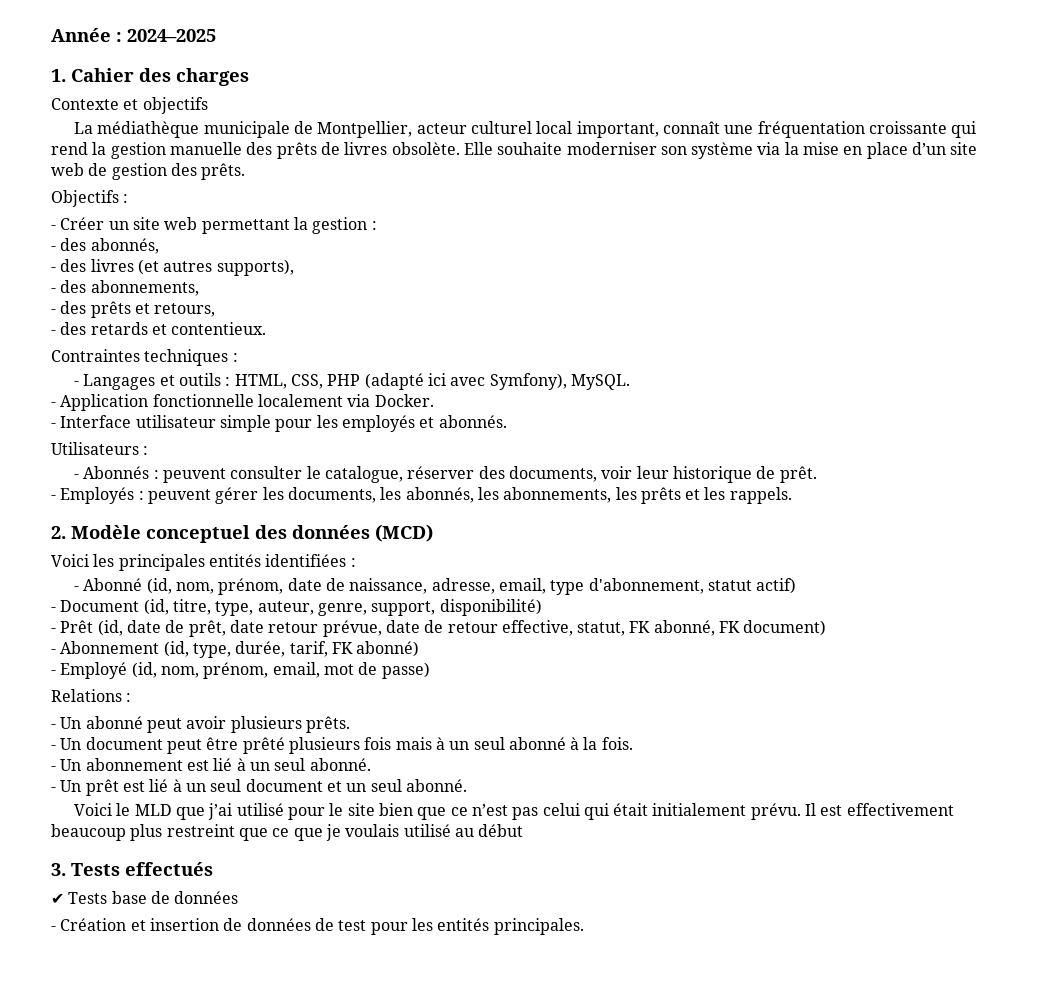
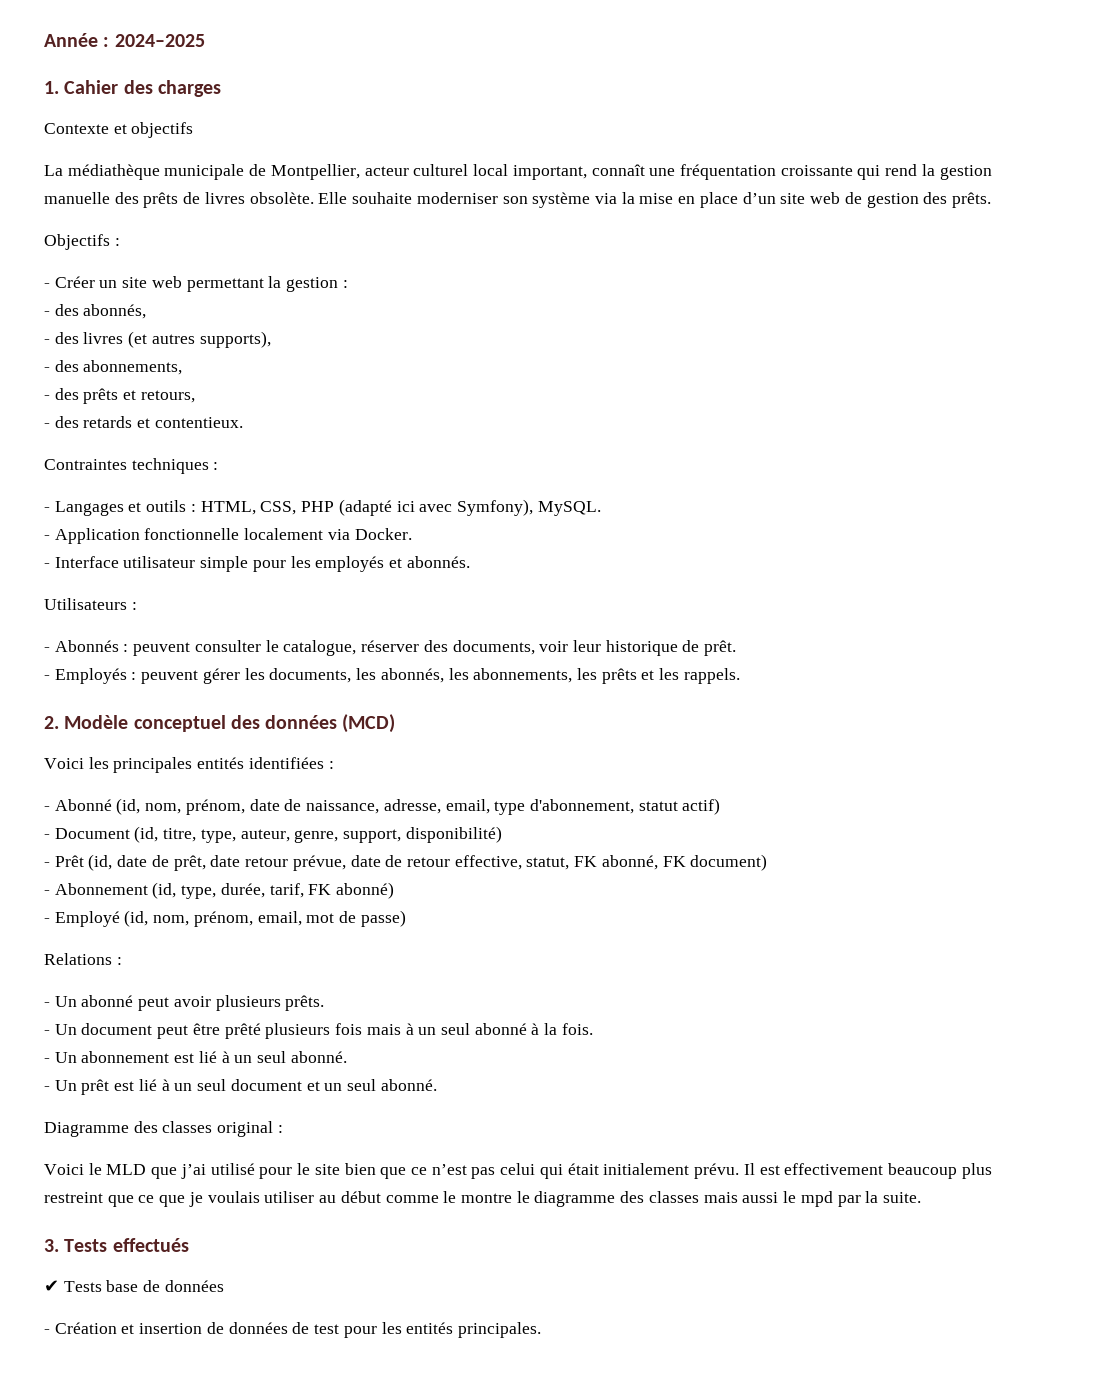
(467, 785) none -> [44,1121,283,1137] // Diagramme des classes original :
[403,824,451,837] utilisé -> [264,1191,315,1203] utiliser
(524, 830) none -> [385,1191,921,1207] comme le montre le diagramme des classes mais aussi le mpd par la suite.

